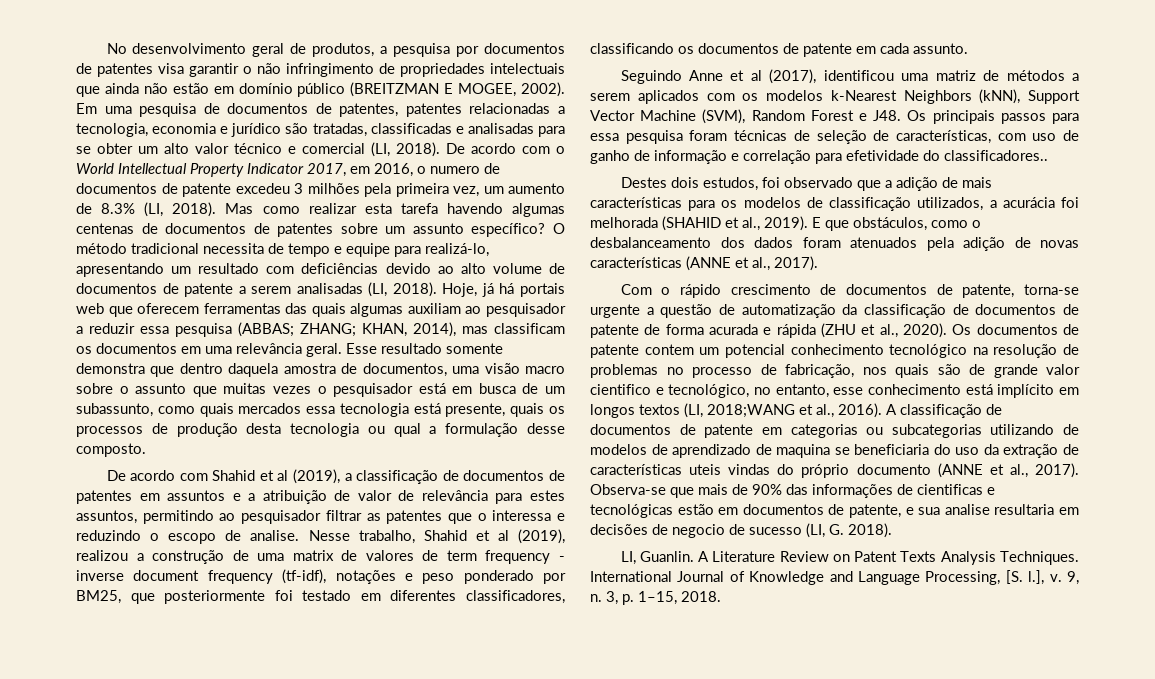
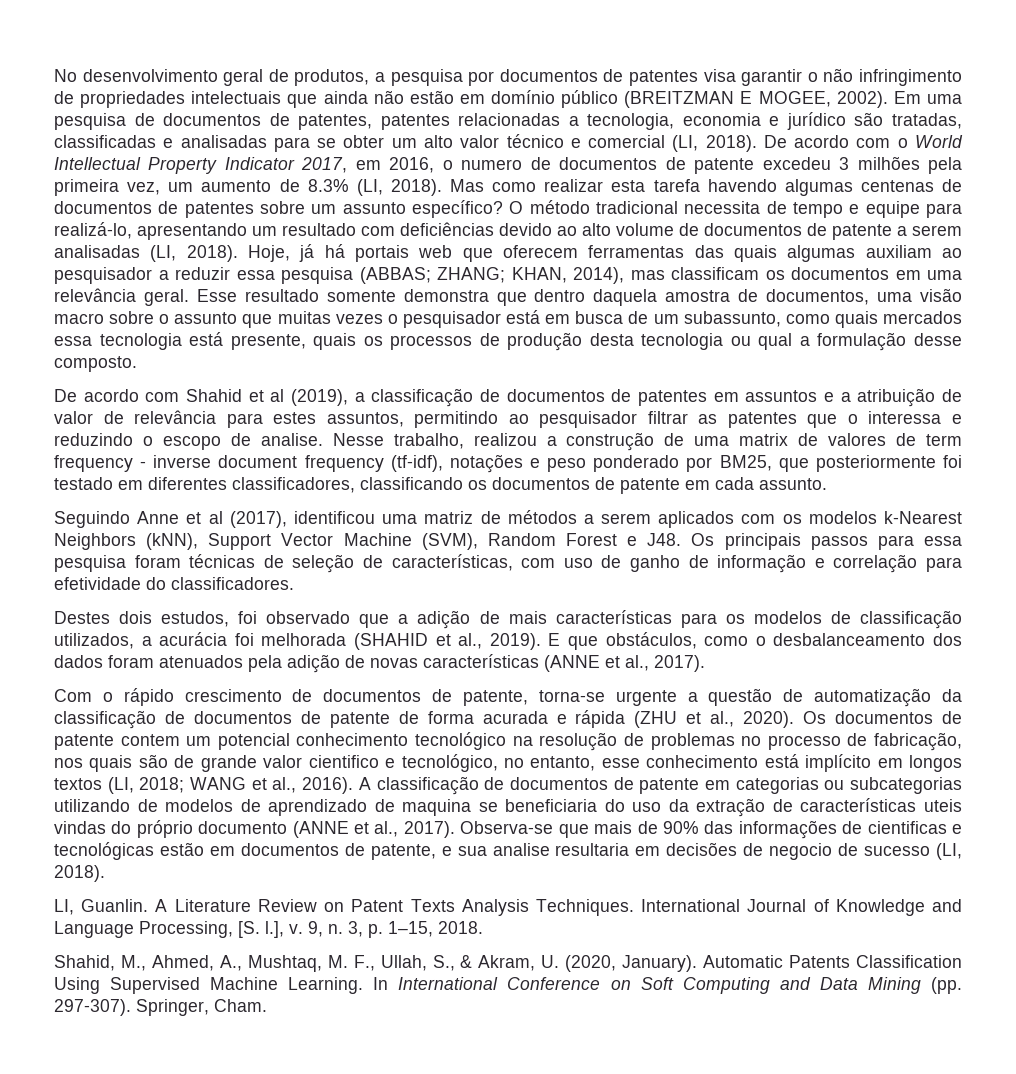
[423,529,566,544] Shahid et al (2019), -> (464, 441) none
[944,150,1048,161] classificadores.. -> [171,577,294,590] classificadores.
[707,404,795,418] 2018;WANG -> [139,777,247,793] 2018; WANG
[829,524,844,535] G. -> (962, 851) none
(721, 596) none -> [54,955,962,972] [54,977,963,994] [54,999,267,1016] // Shahid, M., Ahmed, A., Mushtaq, M. F., Ullah, S., & Akram, U. (2020, January). Automatic Patents Classification Using Supervised Machine Learning. In International Conference on Soft Computing and Data Mining (pp. 297-307). Springer, Cham.

